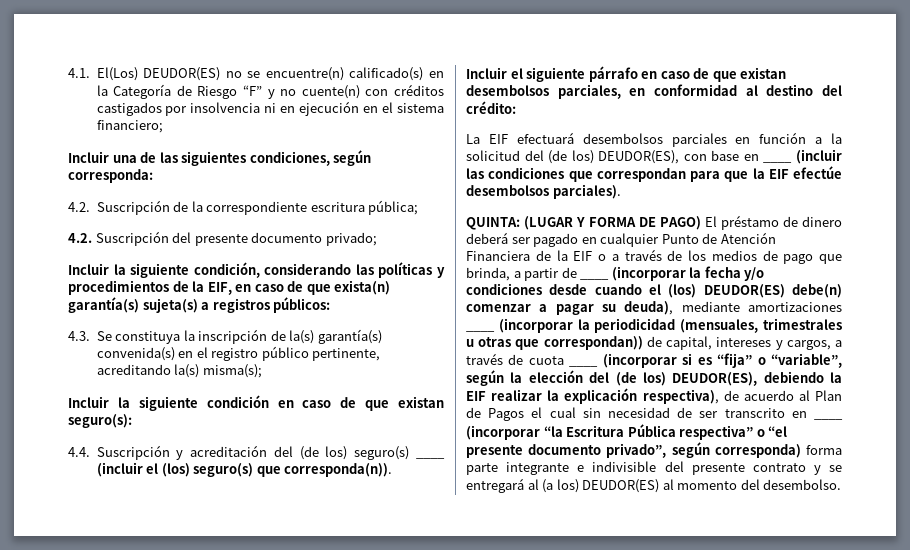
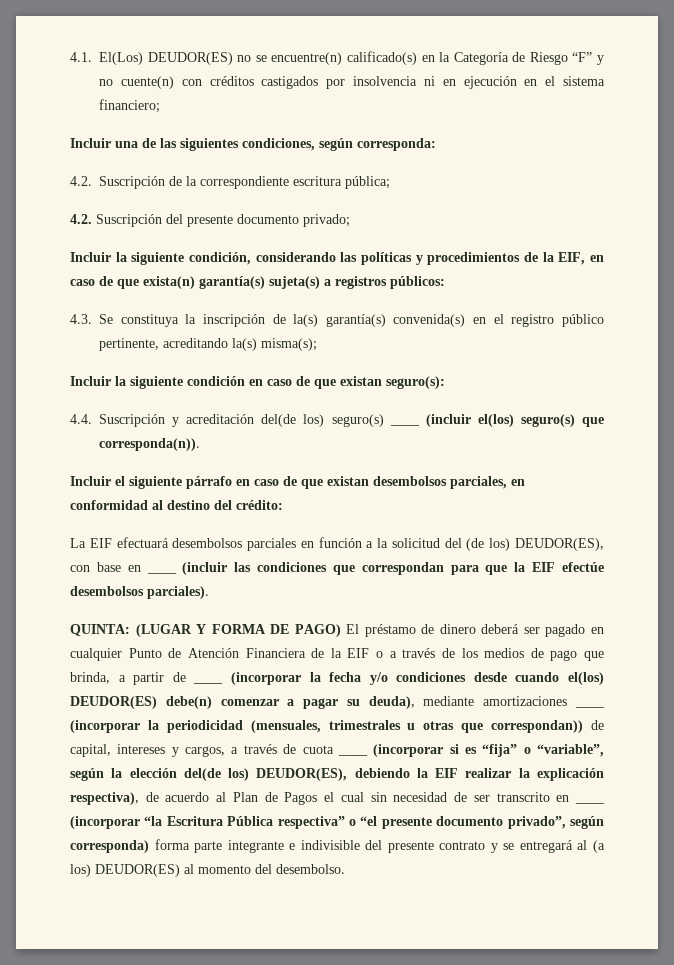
[273,446,319,460] del (de -> [261,414,297,427] del(de
[146,463,190,477] el (los) -> [477,414,514,427] el(los)
[649,284,697,298] el (los) -> [567,672,604,685] el(los)
[589,372,637,386] del (de -> [183,768,221,781] del(de

